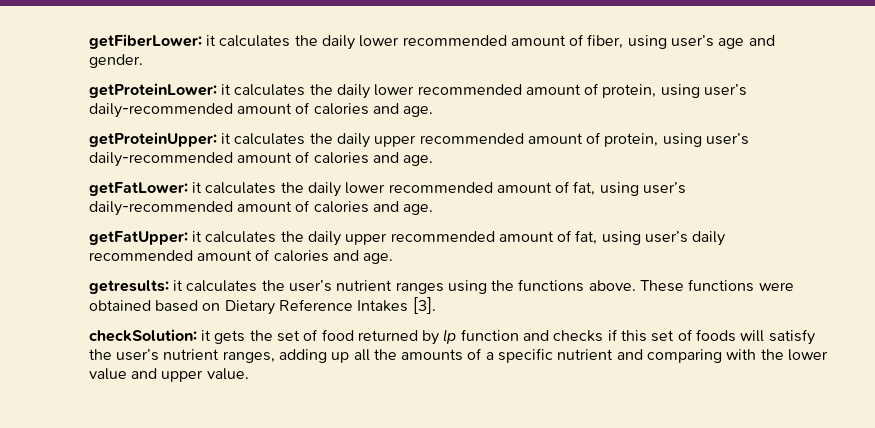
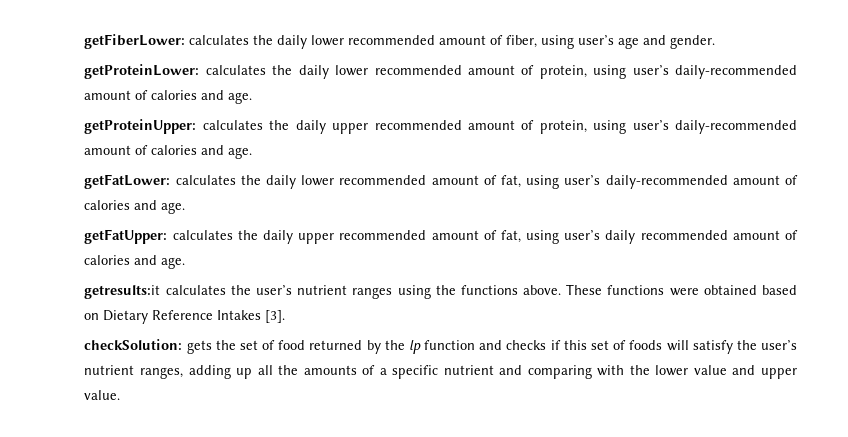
[205,35,216,46] it -> (186, 41) none
[220,84,231,95] it -> (200, 71) none
[220,133,231,144] it -> (197, 126) none
[191,182,202,193] it -> (171, 181) none
[191,231,202,242] it -> (168, 236) none
[88,280,183,294] getresults: it -> [84,285,161,299] getresults:it
[200,330,211,341] it -> (183, 344) none
(440, 337) none -> [384,340,405,350] the

